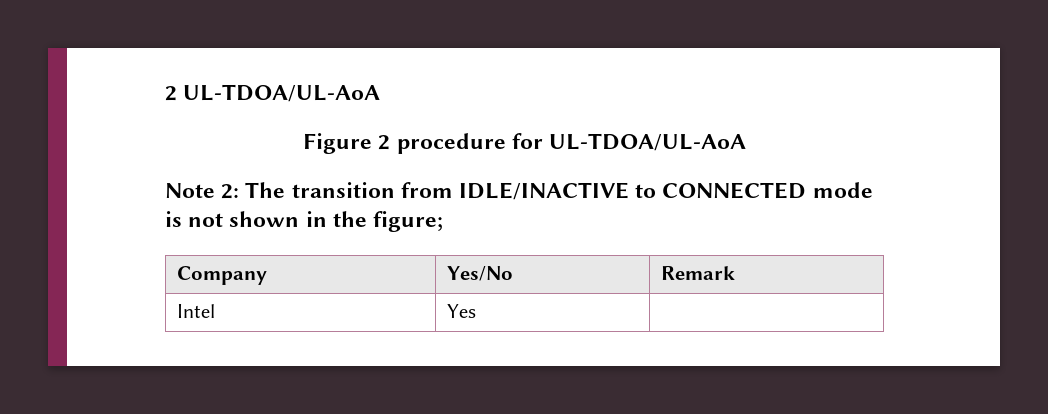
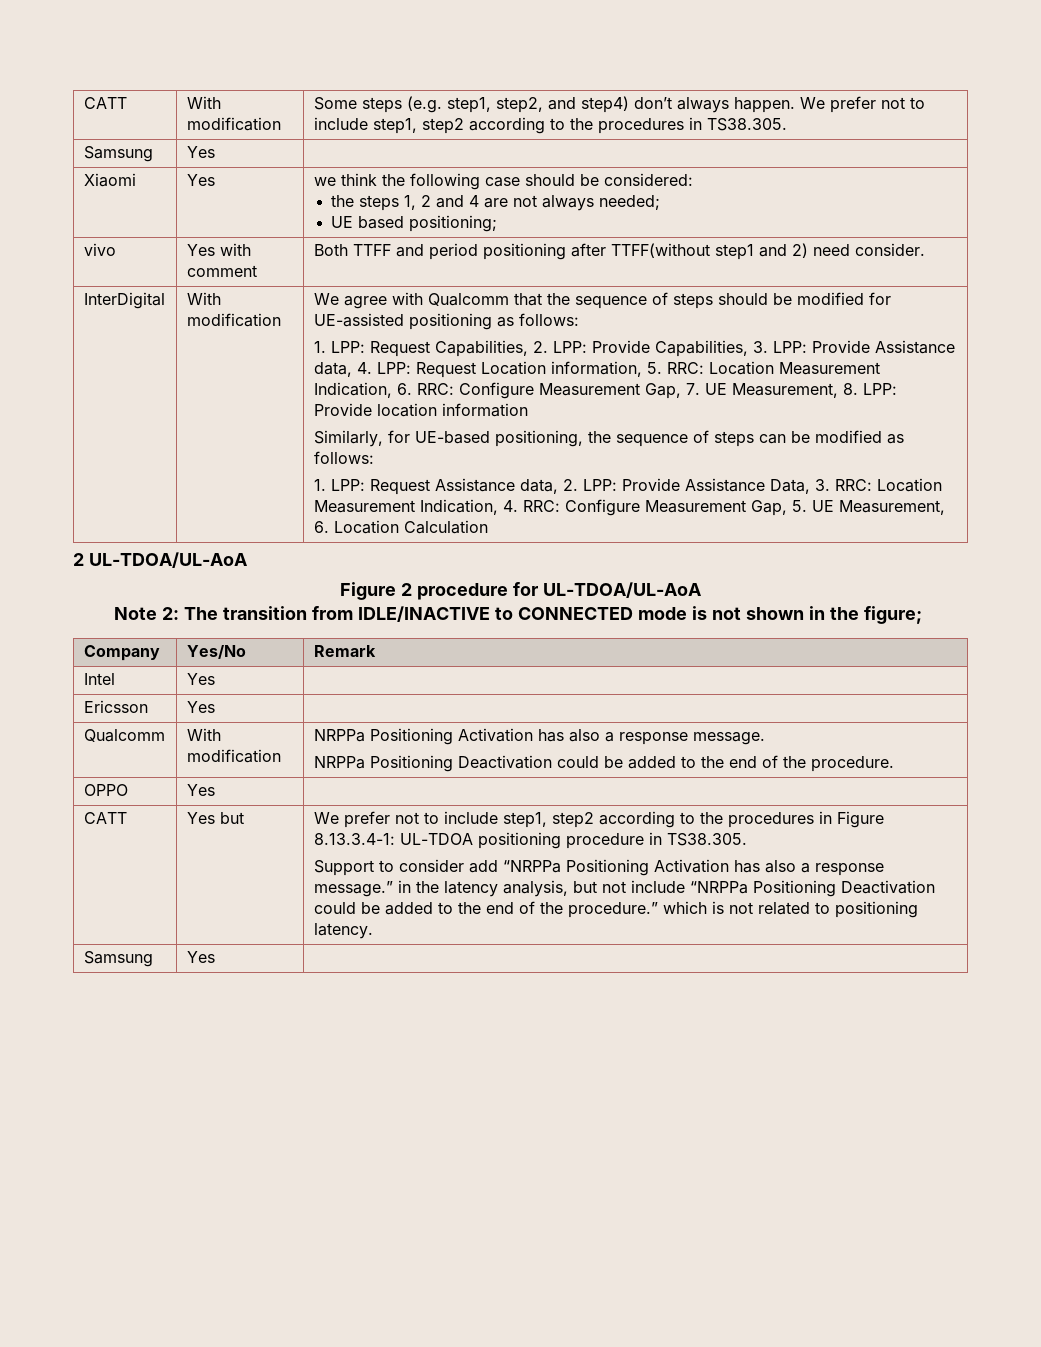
(165, 93) none -> [83,97,127,109] [186,96,221,109] [186,117,281,131] [313,96,925,113] [313,117,787,134] [83,146,153,162] [186,146,215,158] [83,173,136,187] [186,174,215,186] [313,173,693,190] [331,195,661,211] [331,215,498,232] [83,243,116,256] [186,243,251,256] [186,265,257,277] [313,243,925,260] [83,292,165,309] [186,292,221,305] [186,313,281,327] [313,292,891,309] [313,313,579,330] [313,340,955,357] [313,361,880,378] [313,382,897,399] [313,403,528,417] [313,430,904,447] [313,451,374,464] [313,478,942,495] [313,499,945,516] [313,520,488,534] CATT | With modification | Some steps (e.g. step1, step2, and step4) don’t always happen. We prefer not to include step1, step2 according to the procedures in TS38.305. // Samsung | Yes | // Xiaomi | Yes | we think the following case should be considered: // the steps 1, 2 and 4 are not always needed; // UE based positioning; // vivo | Yes with comment | Both TTFF and period positioning after TTFF(without step1 and 2) need consider. // InterDigital | With modification | We agree with Qualcomm that the sequence of steps should be modified for UE-assisted positioning as follows: // 1. LPP: Request Capabilities, 2. LPP: Provide Capabilities, 3. LPP: Provide Assistance data, 4. LPP: Request Location information, 5. RRC: Location Measurement Indication, 6. RRC: Configure Measurement Gap, 7. UE Measurement, 8. LPP: Provide location information // Similarly, for UE-based positioning, the sequence of steps can be modified as follows: // 1. LPP: Request Assistance data, 2. LPP: Provide Assistance Data, 3. RRC: Location Measurement Indication, 4. RRC: Configure Measurement Gap, 5. UE Measurement, 6. Location Calculation //
(477, 311) none -> [83,700,148,713] [186,701,215,713] [83,729,165,742] [186,728,221,741] [186,749,281,763] [313,728,765,745] [313,755,894,772] [83,784,128,796] [186,784,215,796] [83,812,127,824] [186,812,244,824] [313,811,884,828] [313,832,747,849] [313,859,884,876] [313,880,935,897] [313,901,918,918] [313,923,373,939] [83,951,153,967] [186,951,215,963] // Ericsson | Yes | // Qualcomm | With modification | NRPPa Positioning Activation has also a response message. // NRPPa Positioning Deactivation could be added to the end of the procedure. // OPPO | Yes | // CATT | Yes but | We prefer not to include step1, step2 according to the procedures in Figure 8.13.3.4-1: UL-TDOA positioning procedure in TS38.305. // Support to consider add “NRPPa Positioning Activation has also a response message.” in the latency analysis, but not include “NRPPa Positioning Deactivation could be added to the end of the procedure.” which is not related to positioning latency. // Samsung | Yes |

